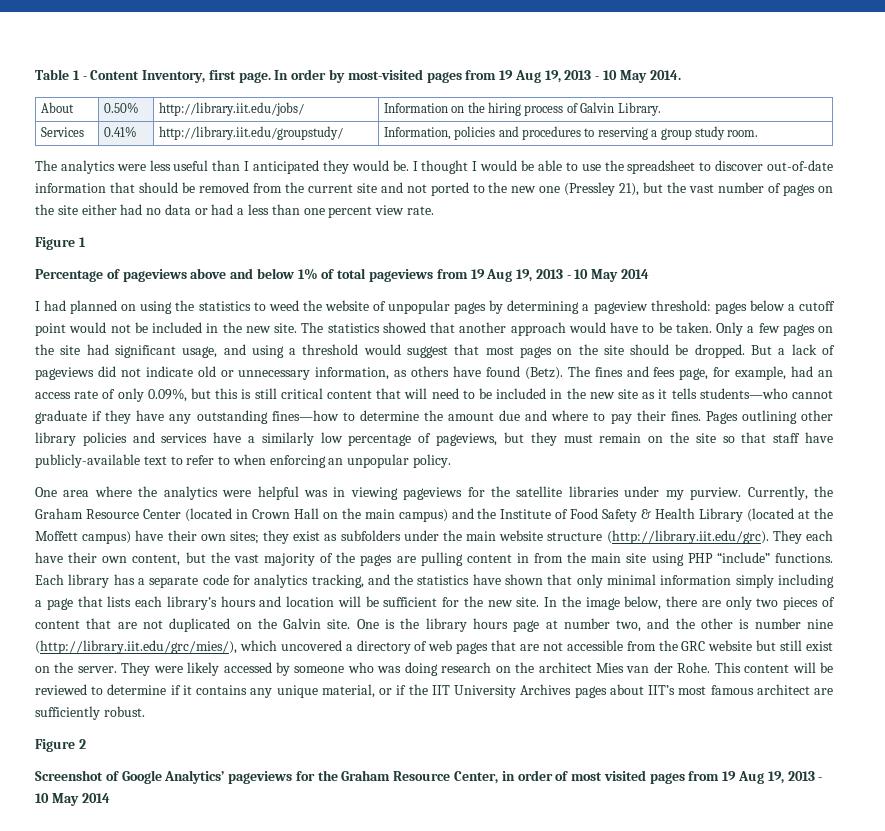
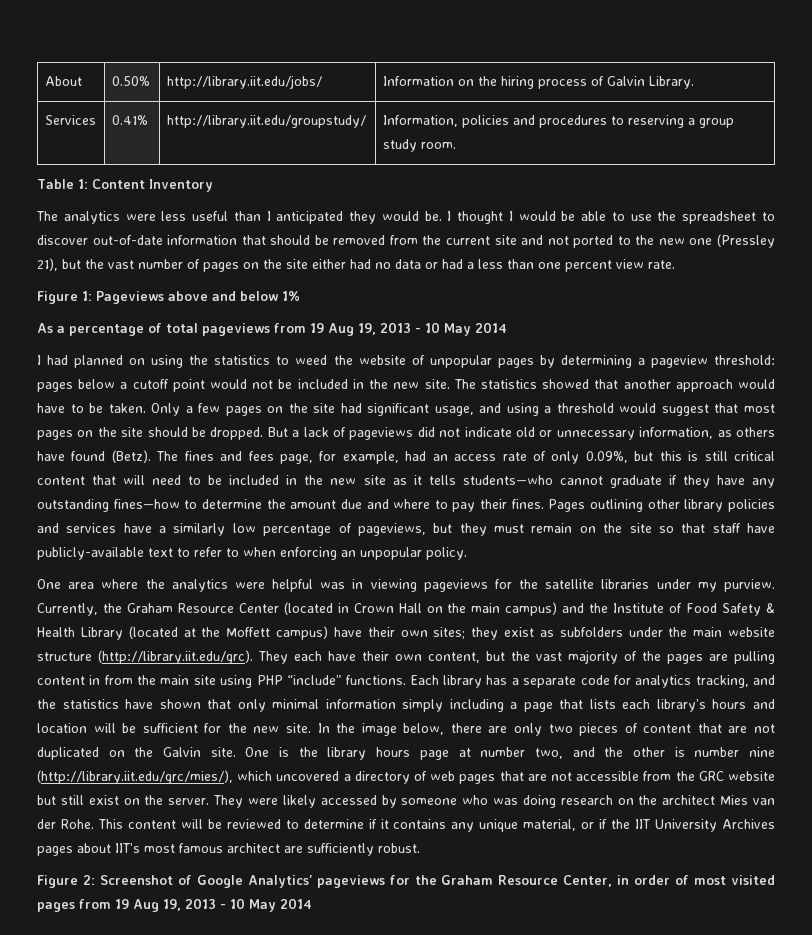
[35,69,681,83] Table 1 - Content Inventory, first page. In order by most-visited pages from 19 Aug 19, 2013 - 10 May 2014. // -> (44, 81) none
(759, 133) none -> [37,179,213,192] // Table 1: Content Inventory
[78,237,86,247] [35,269,187,282] 1 // Percentage of pageviews -> [82,291,164,304] 1: Pageviews
(318, 274) none -> [37,323,144,336] // As a percentage
[78,739,86,749] 2 // -> [82,875,95,885] 2:

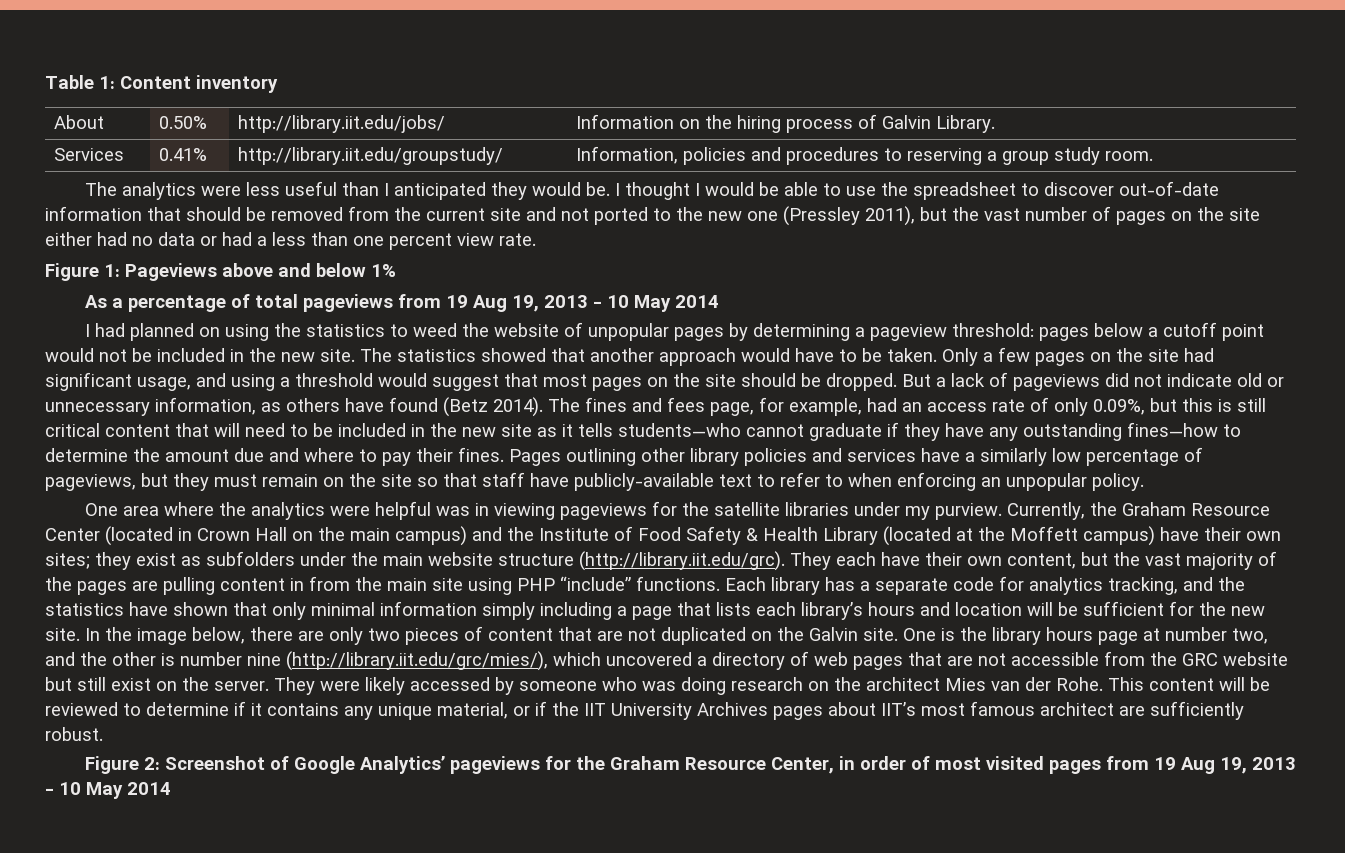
(44, 81) none -> [45,75,278,93] Table 1: Content inventory //
[37,179,213,192] // Table 1: Content Inventory -> (1153, 156) none
[37,258,58,271] 21), -> [865,206,915,226] 2011),
[111,450,151,463] (Betz). -> [443,397,543,417] (Betz 2014).

